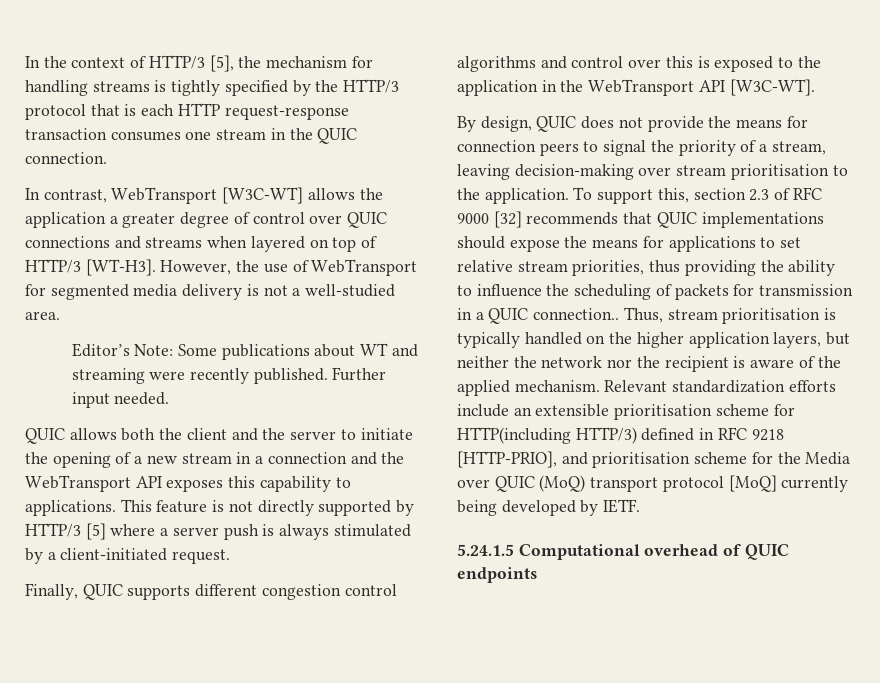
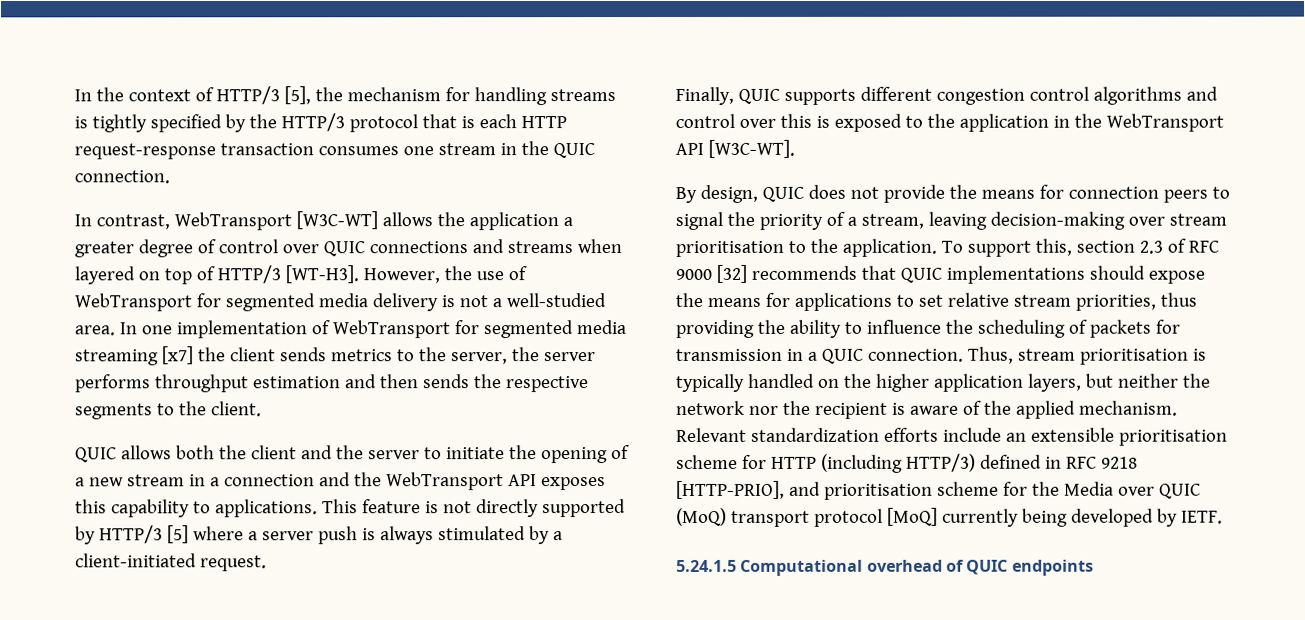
[71,343,418,360] [71,367,387,384] [71,392,170,408] // Editor’s Note: Some publications about WT and streaming were recently published. Further input needed. -> [119,320,627,339] [75,346,596,366] [75,374,589,393] [75,401,262,420] In one implementation of WebTransport for segmented media streaming [x7] the client sends metrics to the server, the server performs throughput estimation and then sends the respective segments to the client.
[533,308,620,320] connection.. -> [867,348,964,362] connection.
[457,427,571,444] HTTP(including -> [770,453,903,473] HTTP (including

